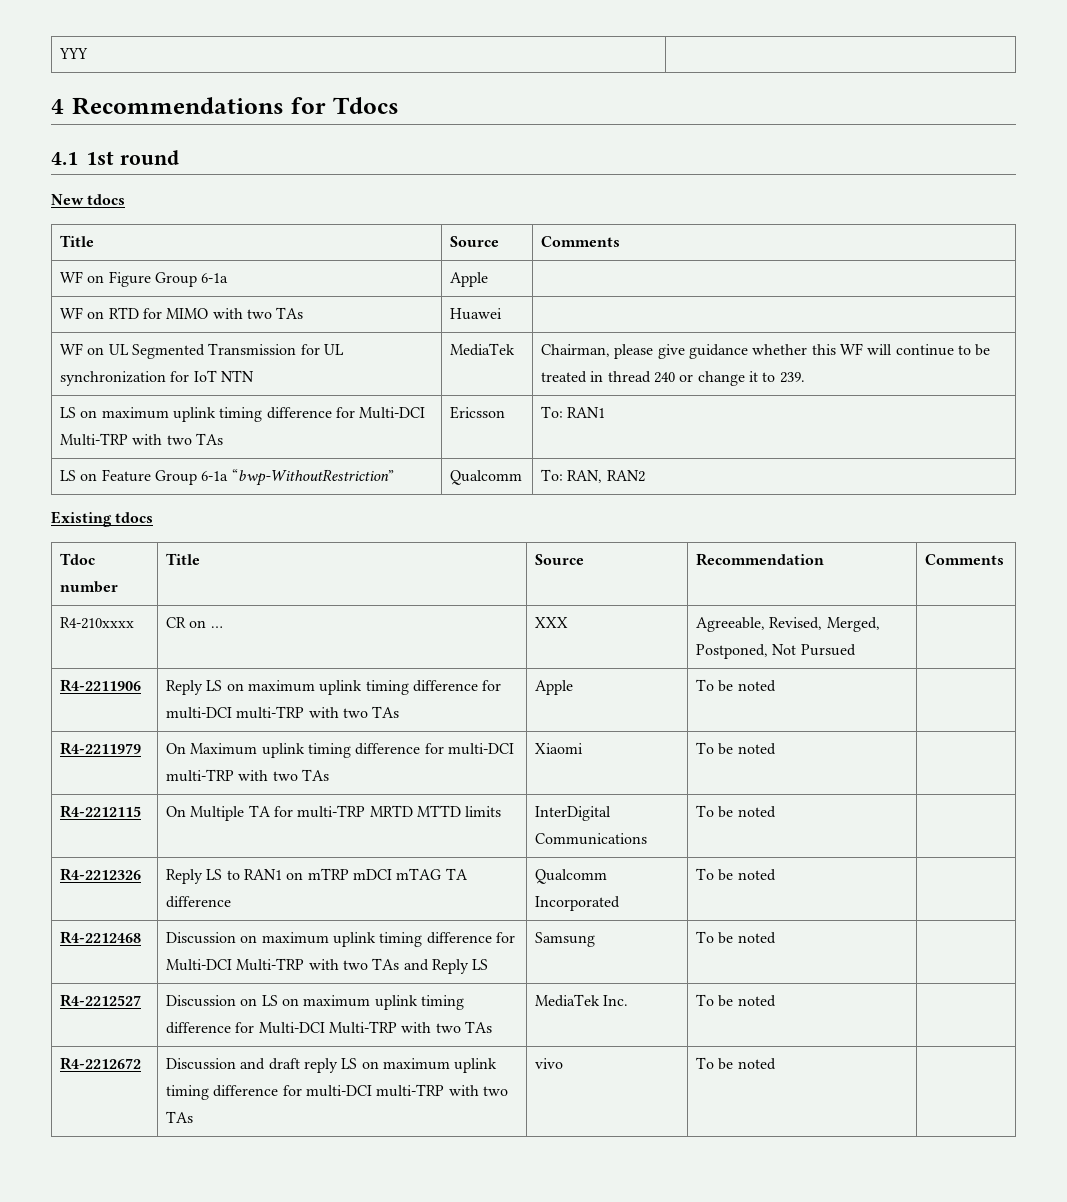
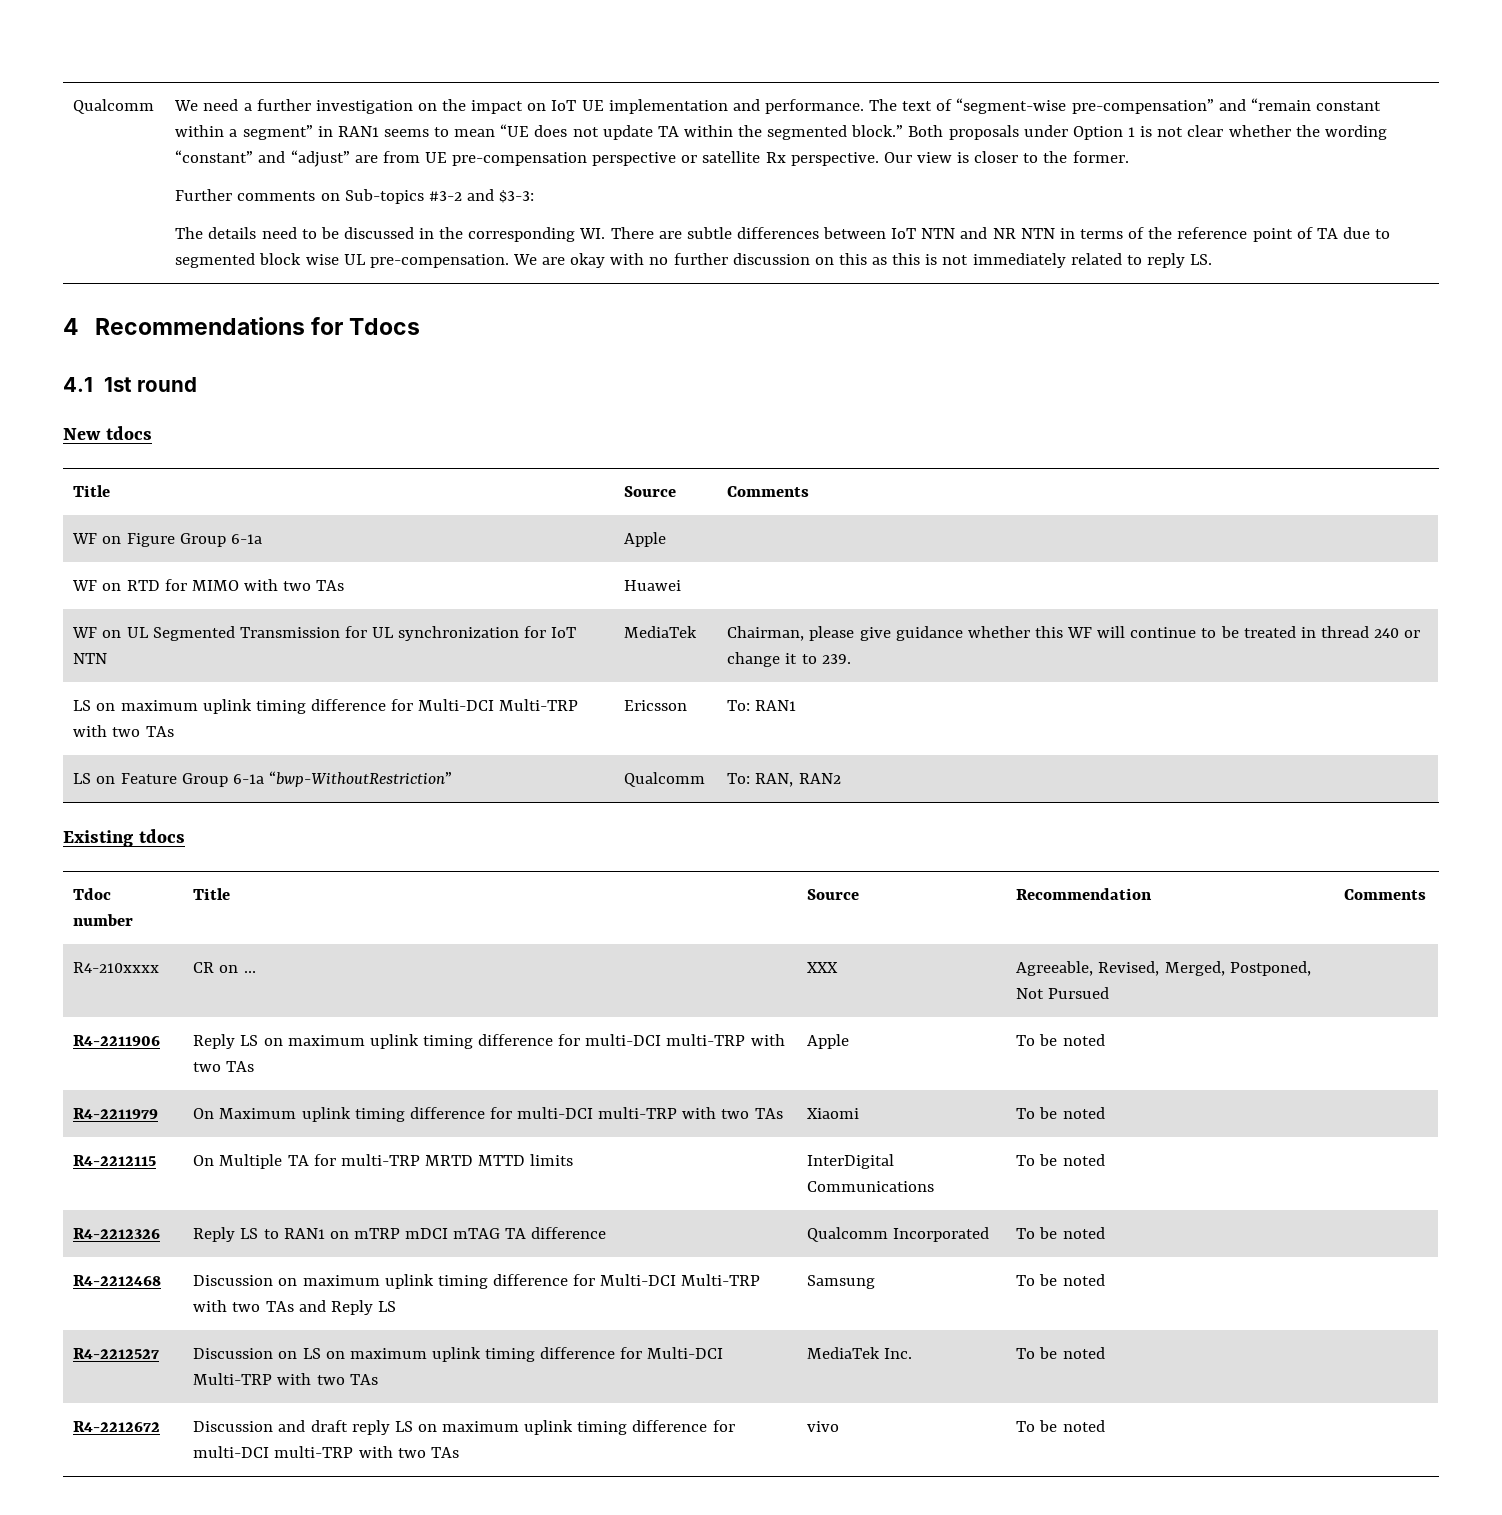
[59,48,89,59] YYY | -> [73,99,155,114] [174,98,1382,114] [175,124,1387,140] [175,150,1129,167] [175,189,535,204] [175,227,1391,242] [175,253,1213,268] Qualcomm | We need a further investigation on the impact on IoT UE implementation and performance. The text of “segment-wise pre-compensation” and “remain constant within a segment” in RAN1 seems to mean “UE does not update TA within the segmented block.” Both proposals under Option 1 is not clear whether the wording “constant” and “adjust” are from UE pre-compensation perspective or satellite Rx perspective. Our view is closer to the former. // Further comments on Sub-topics #3-2 and $3-3: // The details need to be discussed in the corresponding WI. There are subtle differences between IoT NTN and NR NTN in terms of the reference point of TA due to segmented block wise UL pre-compensation. We are okay with no further discussion on this as this is not immediately related to reply LS.

